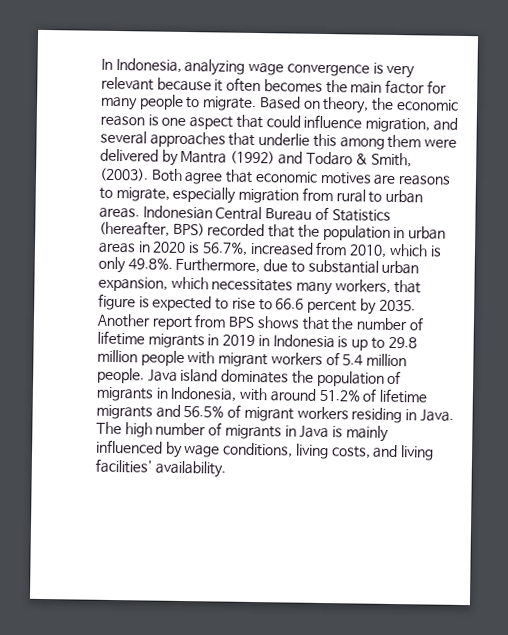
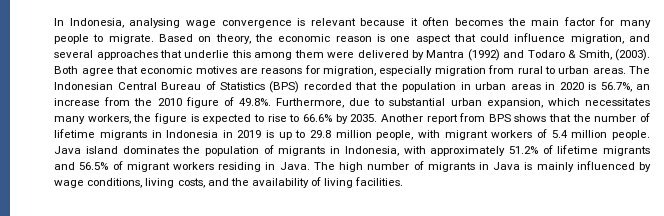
[184,58,246,76] analyzing -> [129,18,181,28] analysing
[386,64,416,79] very -> (306, 22) none
[98,187,170,202] to migrate, -> [304,65,377,76] for migration,
(140, 213) none -> [628,66,650,74] The
[98,220,205,237] (hereafter, BPS) -> [269,81,300,93] (BPS)
[249,241,442,258] [97,256,126,274] increased from 2010, which is only -> [635,84,650,90] [54,97,234,108] an increase from the 2010 figure of
[393,279,421,294] that -> [133,114,152,122] the
[275,298,358,314] 66.6 percent -> [302,114,332,122] 66.6%
[222,334,335,349] 2019 in Indonesia -> [166,130,262,138] Indonesia in 2019
[140,350,185,367] people -> [376,130,414,140] people,
[269,388,316,402] around -> [430,146,506,156] approximately
[400,445,435,461] [94,458,226,478] living facilities' availability. -> [230,177,404,188] the availability of living facilities.

